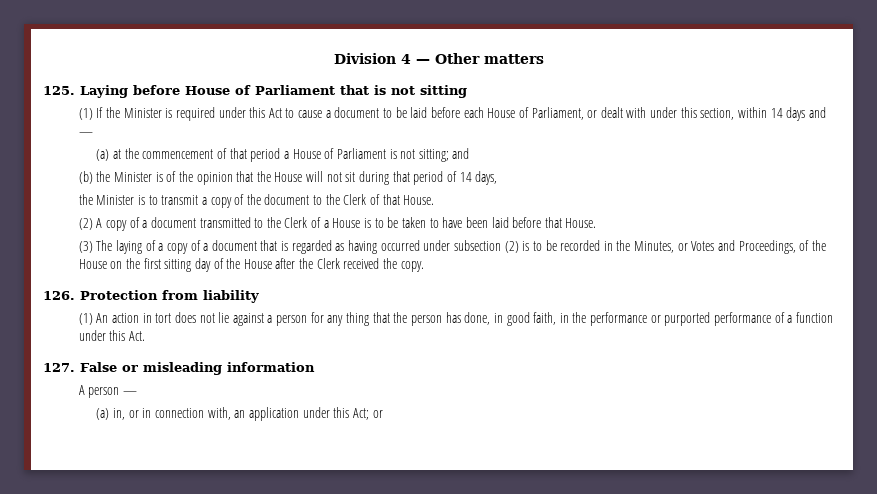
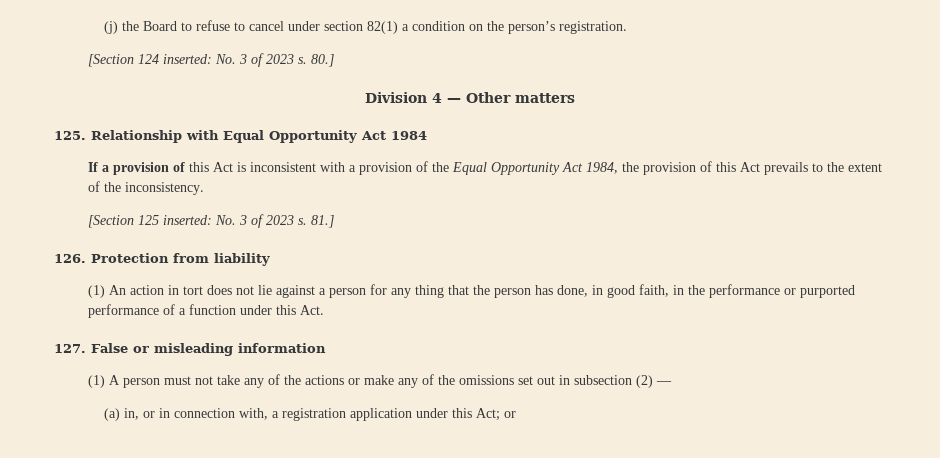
(333, 58) none -> [104,20,628,34] [87,53,334,67] (j) the Board to refuse to cancel under section 82(1) a condition on the person’s registration. // [Section 124 inserted: No. 3 of 2023 s. 80.] //
[80,85,467,98] [78,107,826,121] [78,132,93,136] [96,148,470,162] [78,171,498,185] [78,194,435,208] [78,217,597,231] [78,240,826,254] [78,258,424,272] Laying before House of Parliament that is not sitting // (1) If the Minister is required under this Act to cause a document to be laid before each House of Parliament, or dealt with under this section, within 14 days and — // (a) at the commencement of that period a House of Parliament is not sitting; and // (b) the Minister is of the opinion that the House will not sit during that period of 14 days, // the Minister is to transmit a copy of the document to the Clerk of that House. // (2) A copy of a document transmitted to the Clerk of a House is to be taken to have been laid before that House. // (3) The laying of a copy of a document that is regarded as having occurred under subsection (2) is to be recorded in the Minutes, or Votes and Proceedings, of the House on the first sitting day of the House after the Clerk received the copy. -> [91,130,427,143] [87,161,882,175] [87,181,204,195] [87,214,334,228] Relationship with Equal Opportunity Act 1984 // If a provision of this Act is inconsistent with a provision of the Equal Opportunity Act 1984, the provision of this Act prevails to the extent of the inconsistency. // [Section 125 inserted: No. 3 of 2023 s. 81.]
(315, 367) none -> [87,375,105,388] (1)
(120, 392) none -> [163,374,653,388] must not take any of the actions or make any of the omissions set out in subsection (2)
[234,410,246,418] an -> [272,408,347,421] a registration

